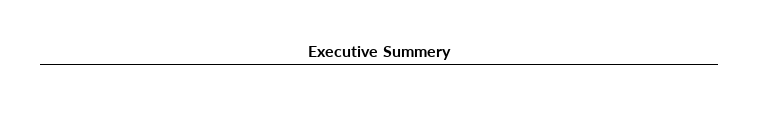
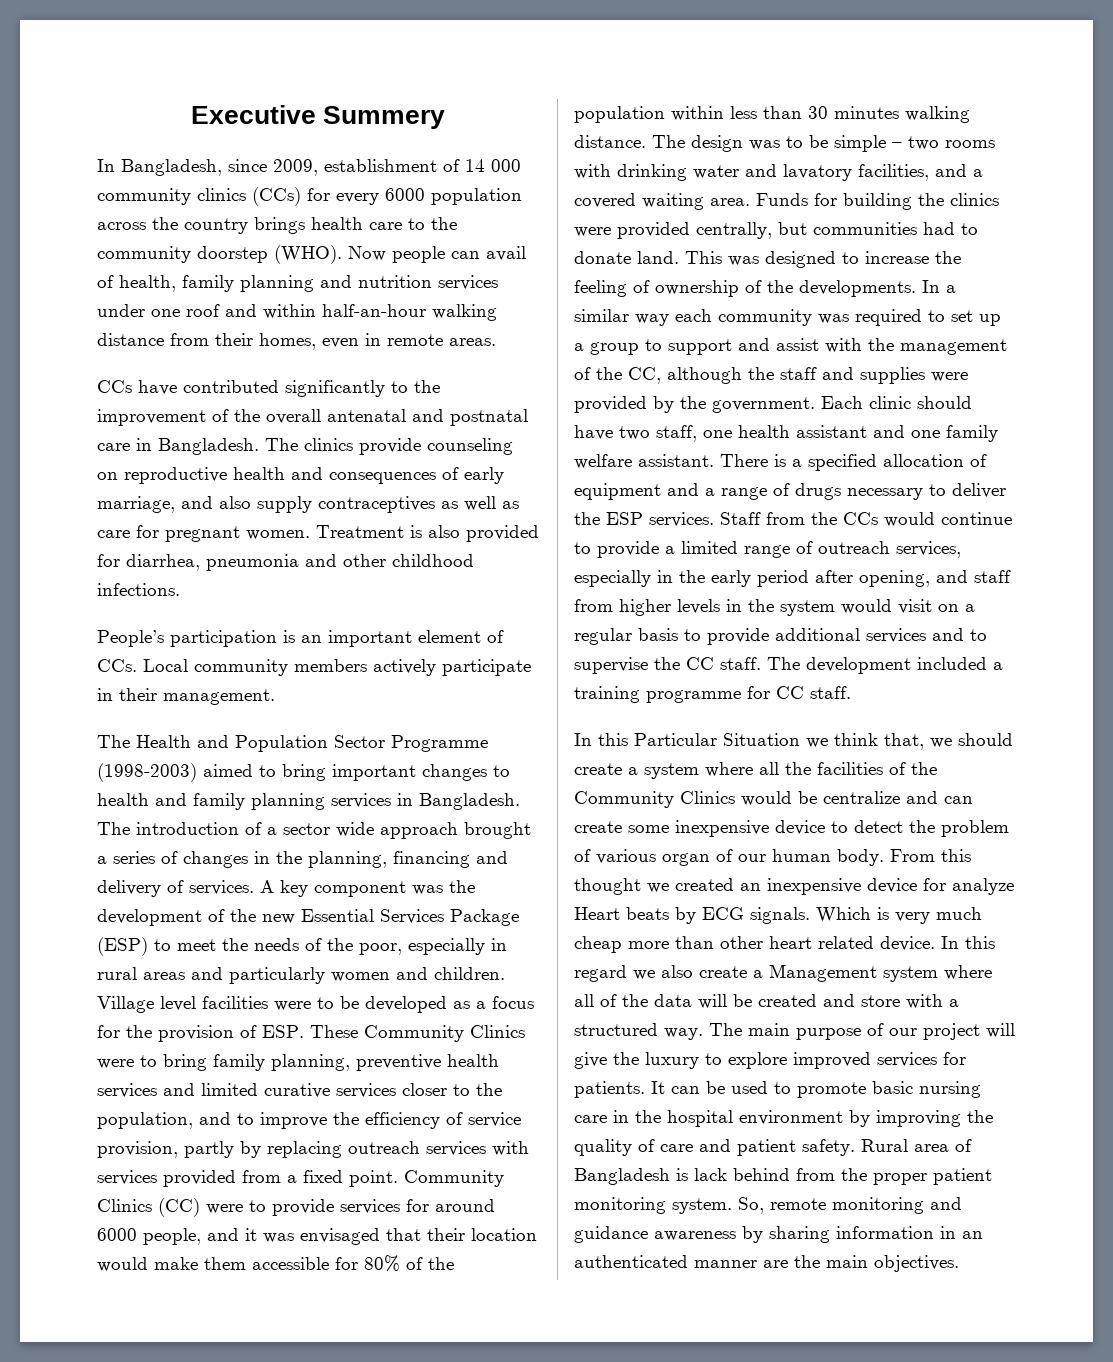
(451, 53) none -> [97,159,521,176] [97,187,522,206] [97,217,457,234] [97,245,526,264] [97,275,498,292] [97,304,497,321] [97,333,496,350] [97,380,440,397] [97,409,528,426] [97,438,513,455] [97,467,504,484] [97,496,519,513] [97,525,539,542] [97,554,474,571] [97,583,180,596] [97,630,504,647] [97,659,531,676] [97,688,275,705] [97,735,488,752] [97,763,510,782] [97,793,520,810] [97,822,531,839] [97,851,508,868] [97,880,475,897] [97,909,519,926] [97,937,507,956] [97,967,505,984] [97,996,534,1013] [97,1025,525,1042] [97,1054,499,1071] [97,1083,502,1098] [97,1112,521,1129] [97,1141,529,1158] [97,1170,504,1187] [97,1198,495,1217] [97,1228,537,1245] [97,1255,454,1272] [574,106,970,123] [574,135,995,152] [574,164,983,181] [574,193,999,210] [574,222,978,239] [574,251,961,268] [574,280,956,297] [574,309,1001,326] [574,338,1007,355] [574,367,968,384] [574,396,972,413] [574,425,998,442] [574,454,987,471] [574,483,1006,500] [574,512,1012,527] [574,541,961,558] [574,570,1011,587] [574,599,975,616] [574,628,987,645] [574,657,1003,674] [574,686,851,703] [574,733,1013,750] [574,762,937,779] [574,791,973,808] [574,820,1009,837] [574,849,971,866] [574,878,1014,895] [574,907,982,924] [574,936,995,953] [574,964,992,982] [574,994,959,1009] [574,1023,1015,1040] [574,1052,966,1069] [574,1081,981,1098] [574,1110,993,1127] [574,1139,972,1156] [574,1168,992,1185] [574,1197,962,1214] [574,1226,983,1243] [574,1255,959,1272] // In Bangladesh, since 2009, establishment of 14 000 community clinics (CCs) for every 6000 population across the country brings health care to the community doorstep (WHO). Now people can avail of health, family planning and nutrition services under one roof and within half-an-hour walking distance from their homes, even in remote areas. // CCs have contributed significantly to the improvement of the overall antenatal and postnatal care in Bangladesh. The clinics provide counseling on reproductive health and consequences of early marriage, and also supply contraceptives as well as care for pregnant women. Treatment is also provided for diarrhea, pneumonia and other childhood infections. // People’s participation is an important element of CCs. Local community members actively participate in their management. // The Health and Population Sector Programme (1998-2003) aimed to bring important changes to health and family planning services in Bangladesh. The introduction of a sector wide approach brought a series of changes in the planning, financing and delivery of services. A key component was the development of the new Essential Services Package (ESP) to meet the needs of the poor, especially in rural areas and particularly women and children. Village level facilities were to be developed as a focus for the provision of ESP. These Community Clinics were to bring family planning, preventive health services and limited curative services closer to the population, and to improve the efficiency of service provision, partly by replacing outreach services with services provided from a fixed point. Community Clinics (CC) were to provide services for around 6000 people, and it was envisaged that their location would make them accessible for 80% of the population within less than 30 minutes walking distance. The design was to be simple – two rooms with drinking water and lavatory facilities, and a covered waiting area. Funds for building the clinics were provided centrally, but communities had to donate land. This was designed to increase the feeling of ownership of the developments. In a similar way each community was required to set up a group to support and assist with the management of the CC, although the staff and supplies were provided by the government. Each clinic should have two staff, one health assistant and one family welfare assistant. There is a specified allocation of equipment and a range of drugs necessary to deliver the ESP services. Staff from the CCs would continue to provide a limited range of outreach services, especially in the early period after opening, and staff from higher levels in the system would visit on a regular basis to provide additional services and to supervise the CC staff. The development included a training programme for CC staff. // In this Particular Situation we think that, we should create a system where all the facilities of the Community Clinics would be centralize and can create some inexpensive device to detect the problem of various organ of our human body. From this thought we created an inexpensive device for analyze Heart beats by ECG signals. Which is very much cheap more than other heart related device. In this regard we also create a Management system where all of the data will be created and store with a structured way. The main purpose of our project will give the luxury to explore improved services for patients. It can be used to promote basic nursing care in the hospital environment by improving the quality of care and patient safety. Rural area of Bangladesh is lack behind from the proper patient monitoring system. So, remote monitoring and guidance awareness by sharing information in an authenticated manner are the main objectives.

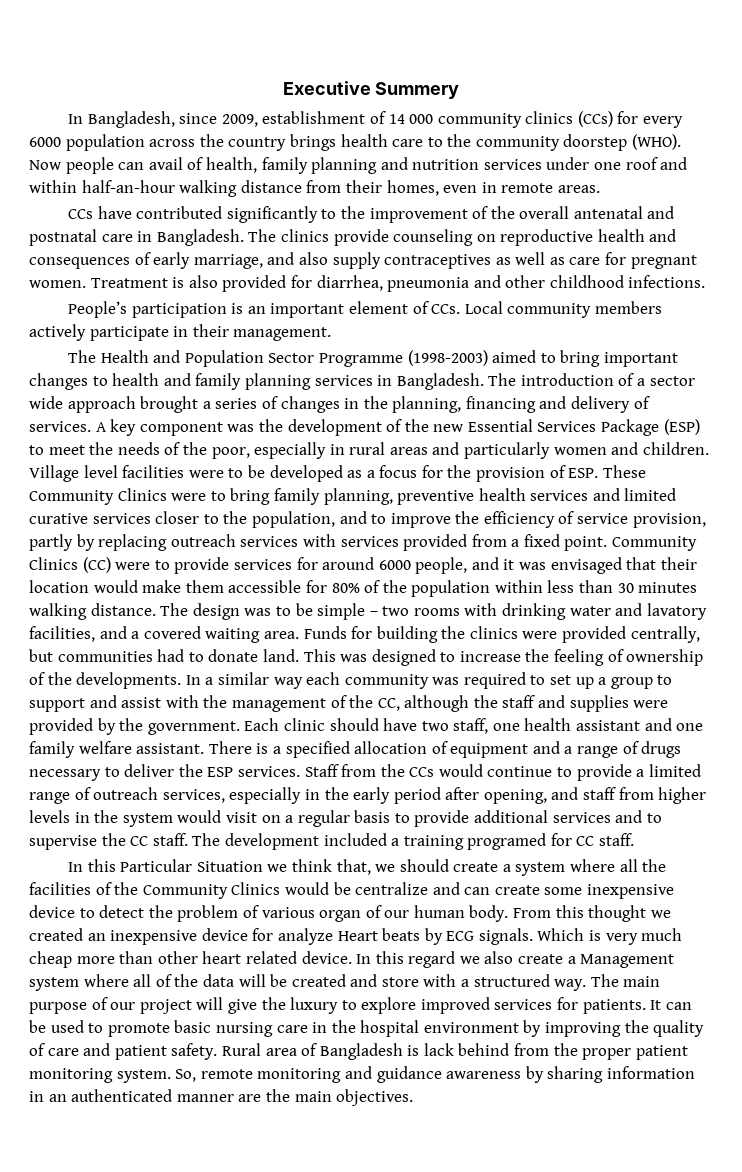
[646,690,741,703] programme -> [467,833,547,850] programed

